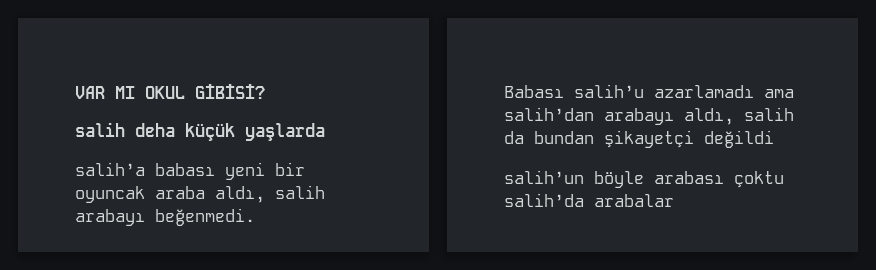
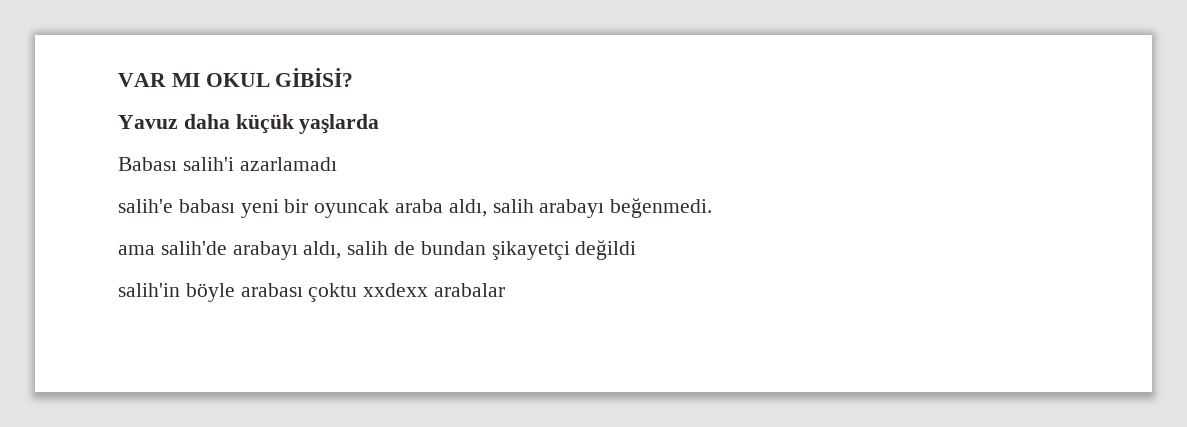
[75,122,175,137] salih deha -> [118,114,230,129] Yavuz daha
[75,162,145,176] salih’a -> [118,157,337,171] [118,199,173,213] Babası salih'i azarlamadı // salih'e
[504,84,794,98] [504,107,594,121] Babası salih’u azarlamadı ama salih’dan -> [118,241,227,255] ama salih'de
[504,131,524,144] da -> [394,241,416,255] de
[504,170,584,184] salih’un -> [118,283,180,297] salih'in
[504,193,584,207] salih’da -> [363,283,429,297] xxdexx

